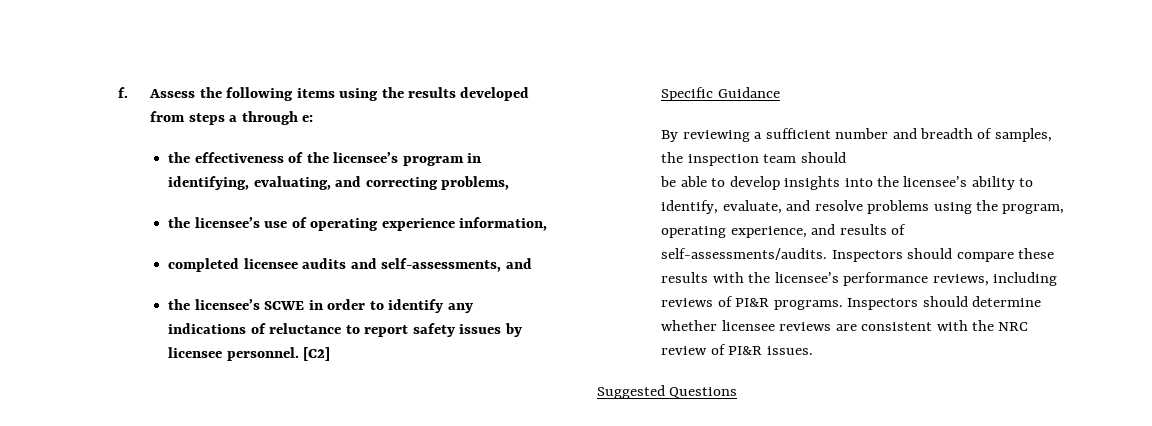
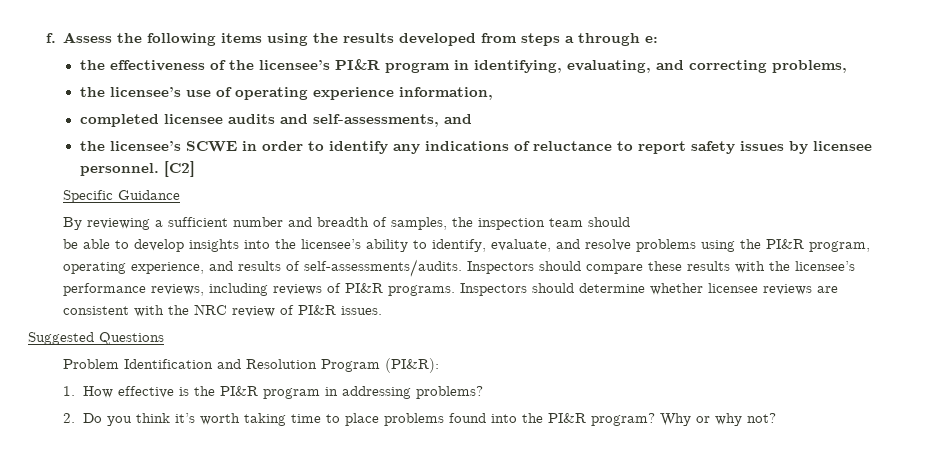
(399, 157) none -> [334,59,380,70] PI&R
(998, 205) none -> [766,239,805,249] PI&R
(738, 392) none -> [63,358,440,373] [63,386,483,399] [63,413,776,426] // Problem Identification and Resolution Program (PI&R): // 1. How effective is the PI&R program in addressing problems? // 2. Do you think it’s worth taking time to place problems found into the PI&R program? Why or why not?

